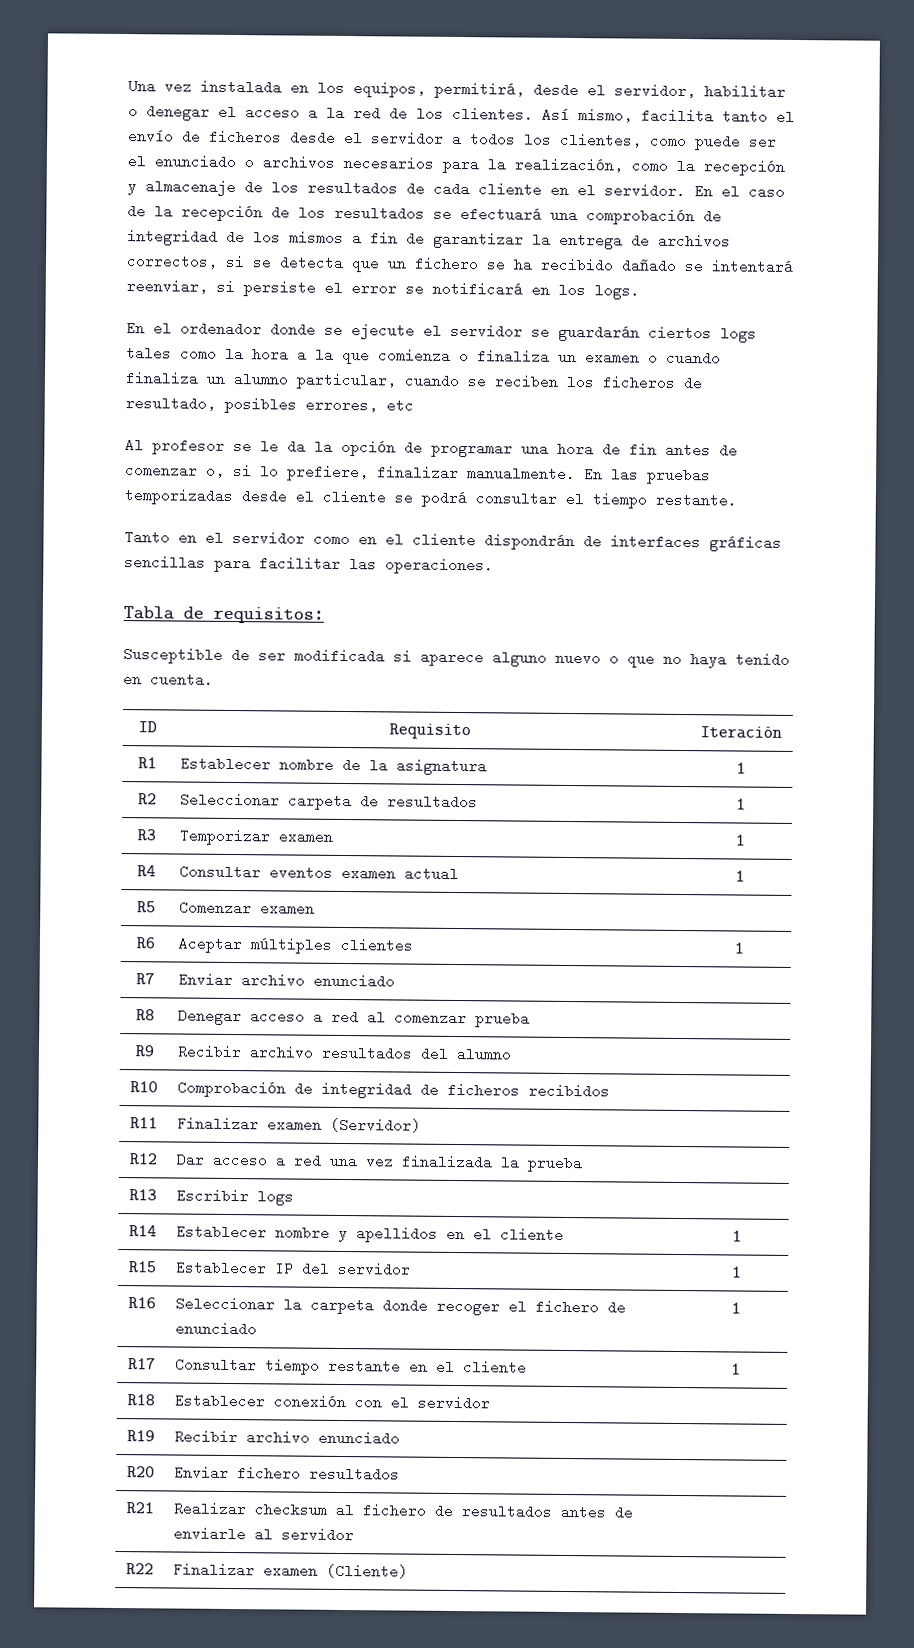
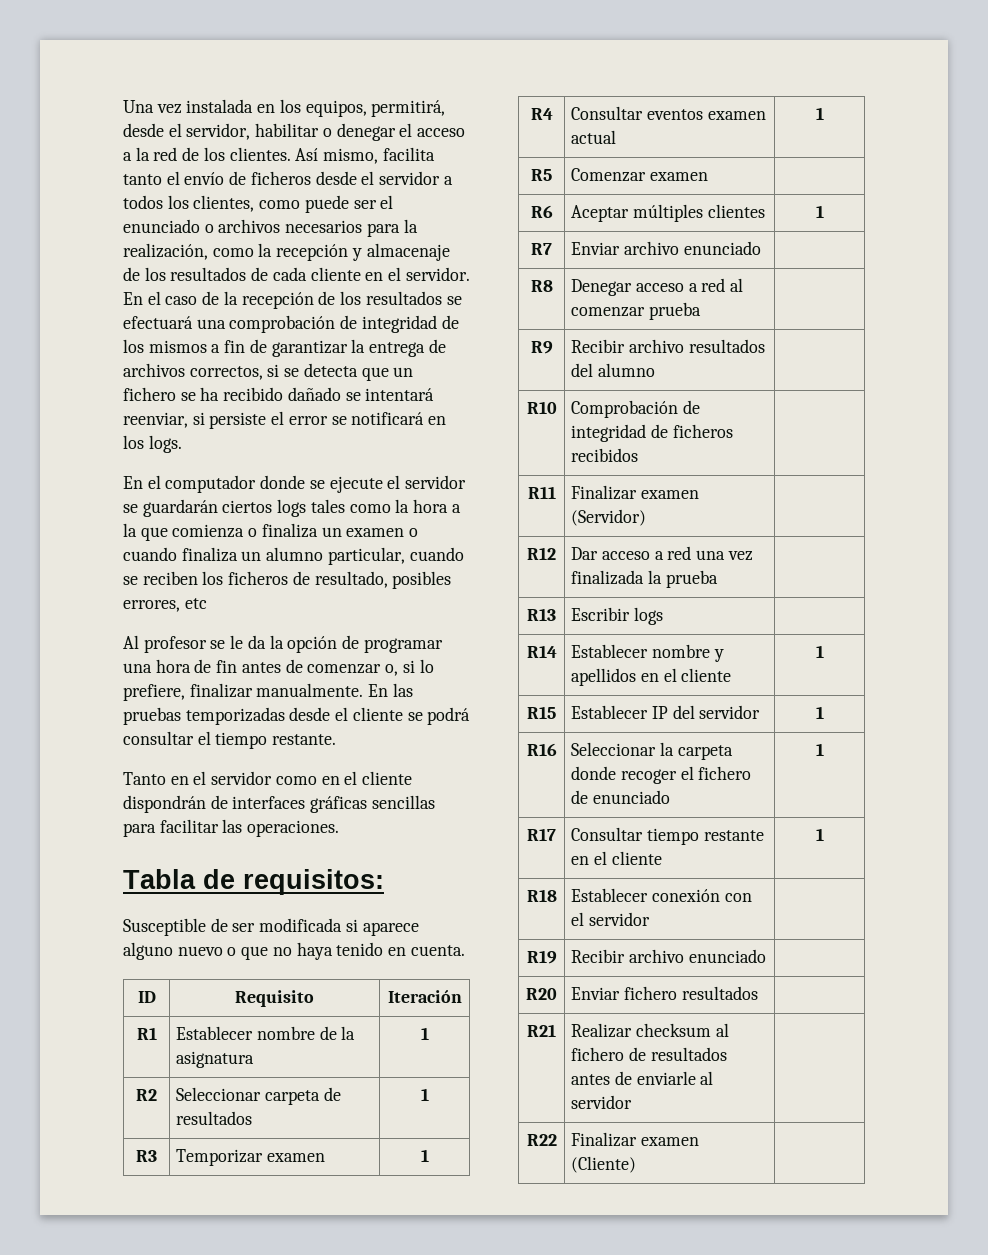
[180,321,262,337] ordenador -> [165,475,257,493] computador

